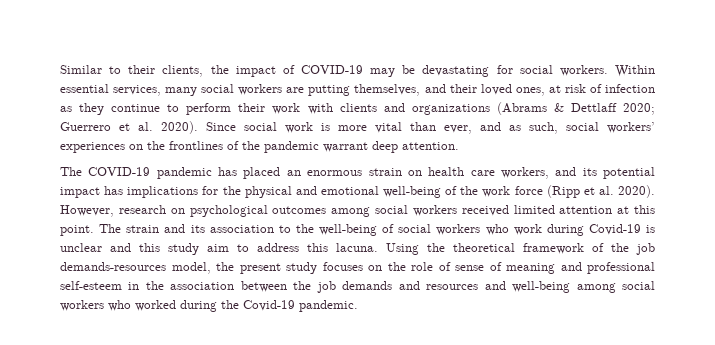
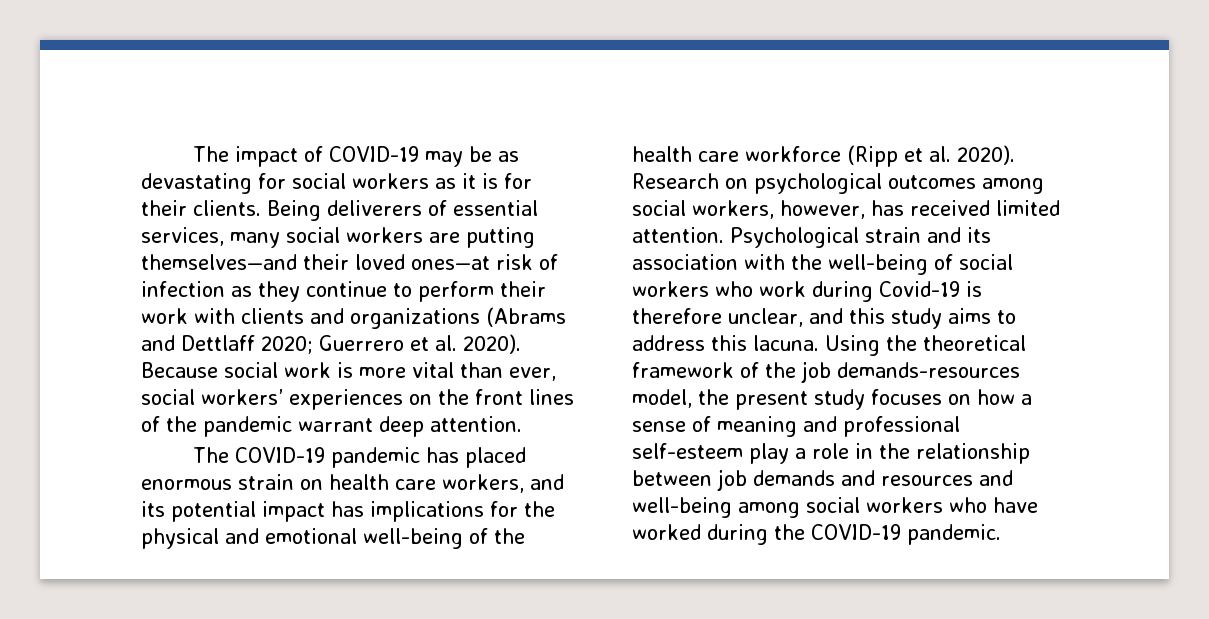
[60,65,229,77] Similar to their clients, the -> [193,146,230,162] The
(416, 69) none -> [498,151,520,162] as
[559,65,656,77] workers. Within -> [352,173,532,189] [141,200,447,221] workers as it is for their clients. Being deliverers of
[354,84,561,96] themselves, and their loved ones, at -> [141,254,490,270] themselves—and their loved ones—at
[553,103,564,112] & -> [141,335,175,351] and
[206,122,236,131] Since -> [141,362,218,378] Because
[480,122,558,134] and as such, -> (556, 374) none
[169,141,223,150] frontlines -> [475,389,574,405] front lines
[286,170,301,176] an -> (527, 457) none
[482,186,543,197] work force -> [632,146,841,162] health care workforce
[60,205,166,217] However, research -> [632,173,719,189] Research
[412,205,655,216] [60,224,122,236] workers received limited attention at this point. The -> [692,200,1060,219] [632,227,859,248] workers, however, has received limited attention. Psychological
[278,225,291,233] to -> [744,254,785,270] with
[60,243,102,252] unclear -> [632,308,803,327] therefore unclear,
[207,244,229,252] aim -> [948,308,991,324] aims
[387,262,451,271] the role of -> [977,389,1032,405] how a
[128,281,312,292] in the association between the -> [749,443,1030,464] [632,470,712,486] play a role in the relationship between
(131, 305) none -> [993,497,1038,513] have
[243,300,295,311] Covid-19 -> [811,524,901,540] COVID-19

